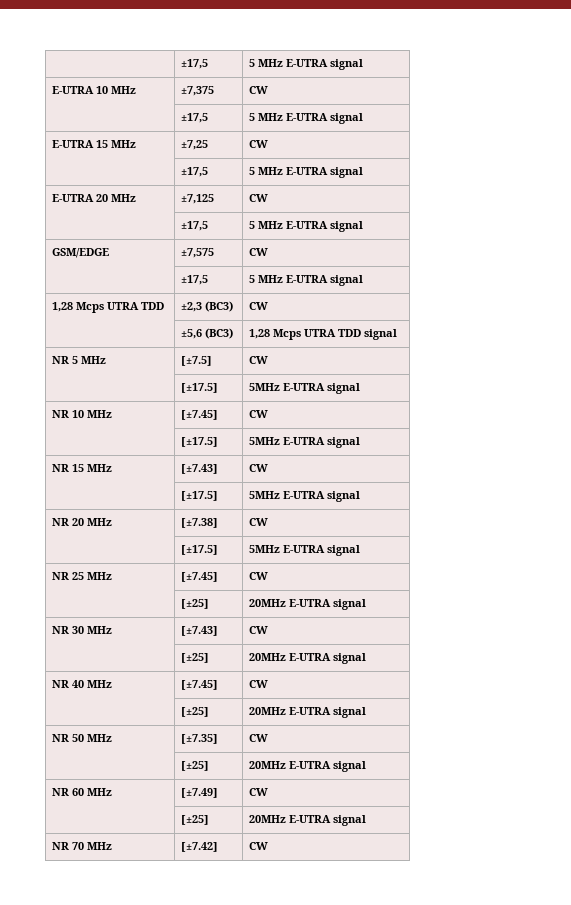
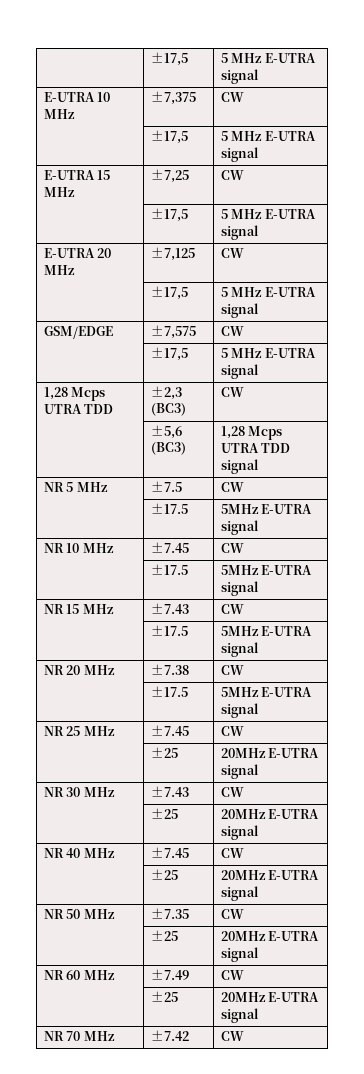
[181,356,213,366] [249,356,269,364] [181,383,219,393] [±7.5] | CW // | [±17.5] -> [151,481,183,492] [221,482,245,492] [151,503,189,514] ±7.5 | CW // | ±17.5
[181,410,219,420] [249,410,269,418] [181,437,219,447] [±7.45] | CW // | [±17.5] -> [151,542,190,553] [221,543,245,553] [151,564,189,575] ±7.45 | CW // | ±17.5
[181,464,219,474] [249,464,269,472] [181,491,219,501] [±7.43] | CW // | [±17.5] -> [151,603,190,614] [221,604,245,614] [151,625,189,636] ±7.43 | CW // | ±17.5
[181,518,219,528] [249,518,269,526] [181,545,219,555] [±7.38] | CW // | [±17.5] -> [151,664,190,675] [221,665,245,675] [151,686,189,697] ±7.38 | CW // | ±17.5
[181,572,219,582] [249,572,269,580] [181,599,210,609] [±7.45] | CW // | [±25] -> [151,725,190,736] [221,726,245,736] [151,747,179,758] ±7.45 | CW // | ±25
[181,626,219,636] [249,626,269,634] [181,653,210,663] [±7.43] | CW // | [±25] -> [151,786,190,797] [221,787,245,797] [151,808,179,819] ±7.43 | CW // | ±25
[181,680,219,690] [249,680,269,688] [181,707,210,717] [±7.45] | CW // | [±25] -> [151,847,190,858] [221,848,245,858] [151,869,179,880] ±7.45 | CW // | ±25
[181,734,219,744] [249,734,269,742] [181,761,210,771] [±7.35] | CW // | [±25] -> [151,908,190,919] [221,909,245,919] [151,930,179,941] ±7.35 | CW // | ±25
[181,788,219,798] [249,788,269,796] [181,815,210,825] [±7.49] | CW // | [±25] -> [151,969,190,980] [221,970,245,980] [151,991,179,1002] ±7.49 | CW // | ±25
[181,842,219,852] [±7.42] -> [151,1030,190,1041] ±7.42

